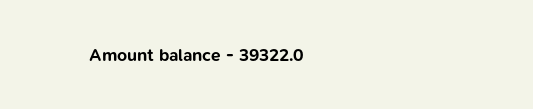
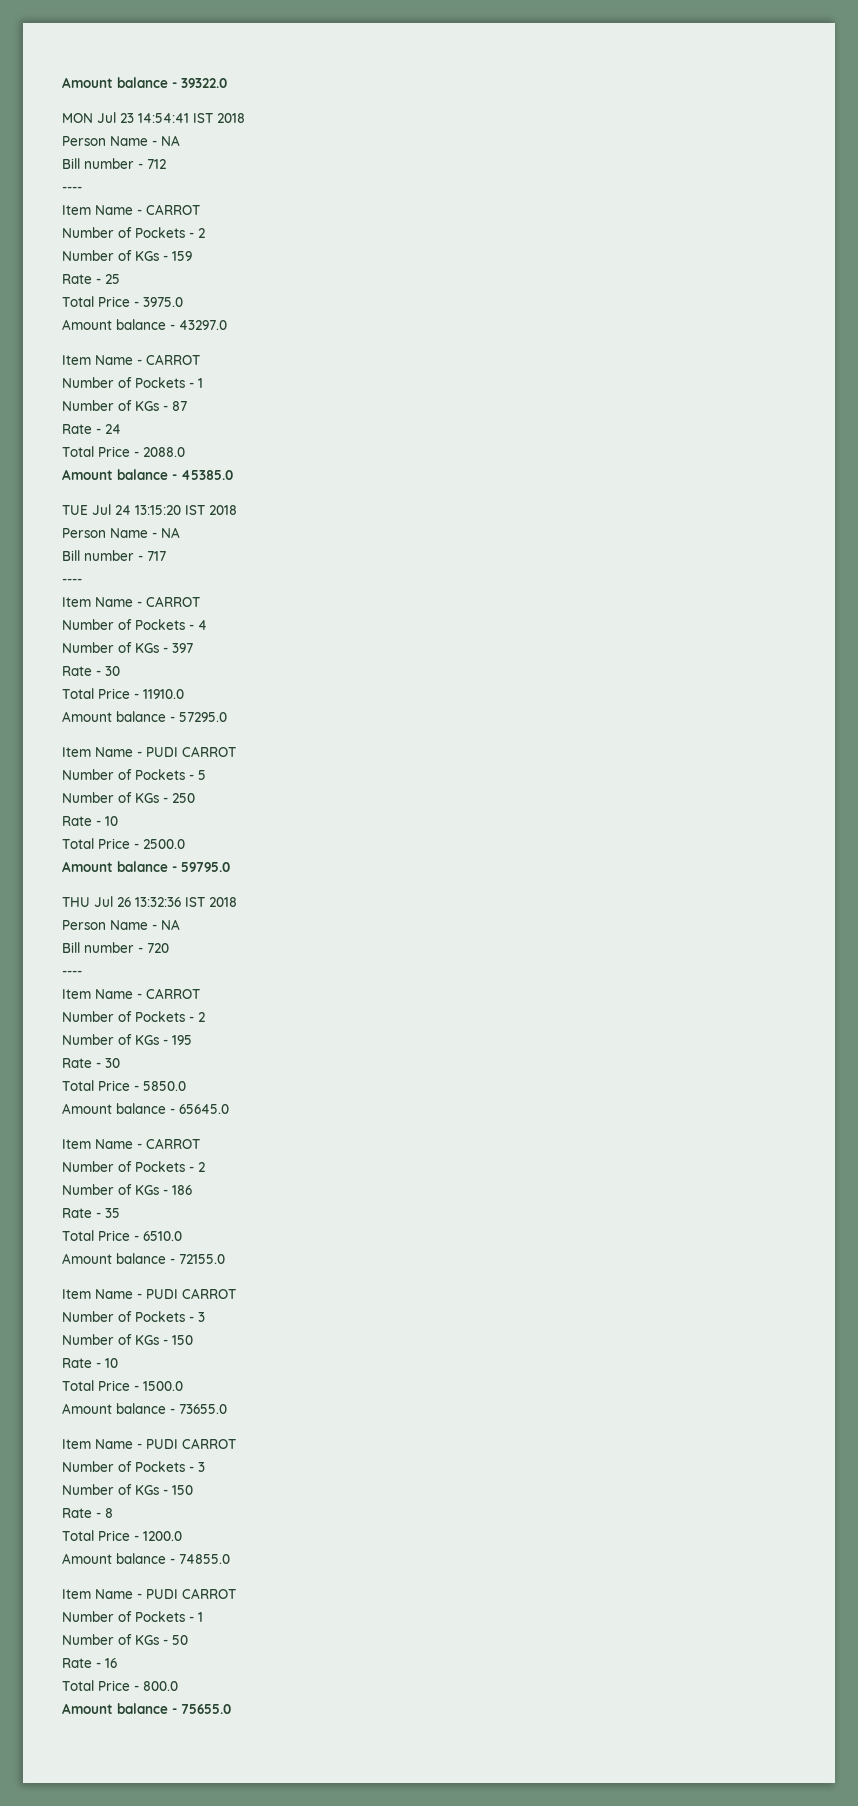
(304, 55) none -> [62,112,245,123] [62,135,180,146] [62,158,166,169] [62,186,82,192] [62,204,200,215] [62,227,205,238] [62,250,192,261] [62,274,120,284] [62,296,183,307] [62,319,227,330] [62,354,200,365] [62,377,203,388] [62,400,187,411] [62,424,121,434] [62,446,185,457] [62,469,233,480] [62,504,237,515] [62,527,180,538] [62,550,166,561] [62,578,82,584] [62,596,200,607] [62,619,207,630] [62,642,193,653] [62,666,120,676] [62,688,184,699] [62,711,227,722] [62,746,236,757] [62,769,206,780] [62,792,195,803] [62,816,118,826] [62,838,185,849] [62,861,230,872] [62,896,237,907] [62,919,180,930] [62,942,169,953] [62,970,82,976] [62,988,200,999] [62,1011,205,1022] [62,1034,192,1045] [62,1058,120,1068] [62,1080,186,1091] [62,1103,229,1114] [62,1138,200,1149] [62,1161,205,1172] [62,1184,192,1195] [62,1208,120,1218] [62,1230,182,1241] [62,1253,225,1264] [62,1288,236,1299] [62,1311,205,1322] [62,1334,193,1345] [62,1358,118,1368] [62,1380,183,1391] [62,1403,227,1414] [62,1438,236,1449] [62,1461,205,1472] [62,1484,193,1495] [62,1508,113,1518] [62,1530,182,1541] [62,1553,230,1564] [62,1588,236,1599] [62,1611,203,1622] [62,1634,188,1645] [62,1658,117,1668] [62,1680,178,1691] [62,1703,231,1714] // MON Jul 23 14:54:41 IST 2018 // Person Name - NA // Bill number - 712 // ---- // Item Name - CARROT // Number of Pockets - 2 // Number of KGs - 159 // Rate - 25 // Total Price - 3975.0 // Amount balance - 43297.0 // Item Name - CARROT // Number of Pockets - 1 // Number of KGs - 87 // Rate - 24 // Total Price - 2088.0 // Amount balance - 45385.0 // TUE Jul 24 13:15:20 IST 2018 // Person Name - NA // Bill number - 717 // ---- // Item Name - CARROT // Number of Pockets - 4 // Number of KGs - 397 // Rate - 30 // Total Price - 11910.0 // Amount balance - 57295.0 // Item Name - PUDI CARROT // Number of Pockets - 5 // Number of KGs - 250 // Rate - 10 // Total Price - 2500.0 // Amount balance - 59795.0 // THU Jul 26 13:32:36 IST 2018 // Person Name - NA // Bill number - 720 // ---- // Item Name - CARROT // Number of Pockets - 2 // Number of KGs - 195 // Rate - 30 // Total Price - 5850.0 // Amount balance - 65645.0 // Item Name - CARROT // Number of Pockets - 2 // Number of KGs - 186 // Rate - 35 // Total Price - 6510.0 // Amount balance - 72155.0 // Item Name - PUDI CARROT // Number of Pockets - 3 // Number of KGs - 150 // Rate - 10 // Total Price - 1500.0 // Amount balance - 73655.0 // Item Name - PUDI CARROT // Number of Pockets - 3 // Number of KGs - 150 // Rate - 8 // Total Price - 1200.0 // Amount balance - 74855.0 // Item Name - PUDI CARROT // Number of Pockets - 1 // Number of KGs - 50 // Rate - 16 // Total Price - 800.0 // Amount balance - 75655.0

